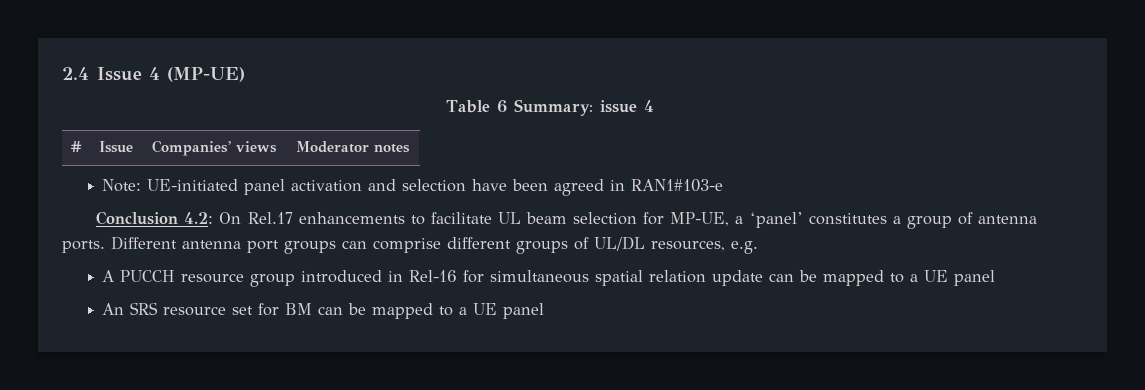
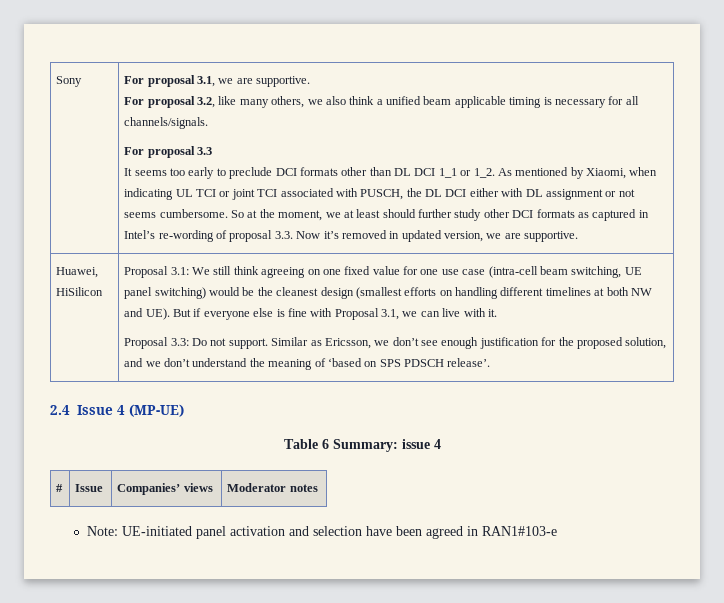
(62, 73) none -> [56,76,83,87] [124,75,311,87] [124,96,639,108] [124,117,209,129] [124,146,213,158] [124,167,658,179] [124,188,635,200] [124,209,649,221] [124,230,579,242] [56,267,99,278] [56,287,104,296] [124,266,642,278] [124,287,652,299] [124,308,497,320] [124,337,667,349] [124,358,491,370] Sony | For proposal 3.1, we are supportive. // For proposal 3.2, like many others, we also think a unified beam applicable timing is necessary for all channels/signals. // For proposal 3.3 // It seems too early to preclude DCI formats other than DL DCI 1_1 or 1_2. As mentioned by Xiaomi, when indicating UL TCI or joint TCI associated with PUSCH, the DL DCI either with DL assignment or not seems cumbersome. So at the moment, we at least should further study other DCI formats as captured in Intel’s re-wording of proposal 3.3. Now it’s removed in updated version, we are supportive. // Huawei, HiSilicon | Proposal 3.1: We still think agreeing on one fixed value for one use case (intra-cell beam switching, UE panel switching) would be the cleanest design (smallest efforts on handling different timelines at both NW and UE). But if everyone else is fine with Proposal 3.1, we can live with it. // Proposal 3.3: Do not support. Similar as Ericsson, we don’t see enough justification for the proposed solution, and we don’t understand the meaning of ‘based on SPS PDSCH release’. //
[96,211,1038,229] [62,236,758,254] [102,270,996,287] [102,302,545,319] // Conclusion 4.2: On Rel.17 enhancements to facilitate UL beam selection for MP-UE, a ‘panel’ constitutes a group of antenna ports. Different antenna port groups can comprise different groups of UL/DL resources, e.g. // A PUCCH resource group introduced in Rel-16 for simultaneous spatial relation update can be mapped to a UE panel // An SRS resource set for BM can be mapped to a UE panel -> (558, 531) none

